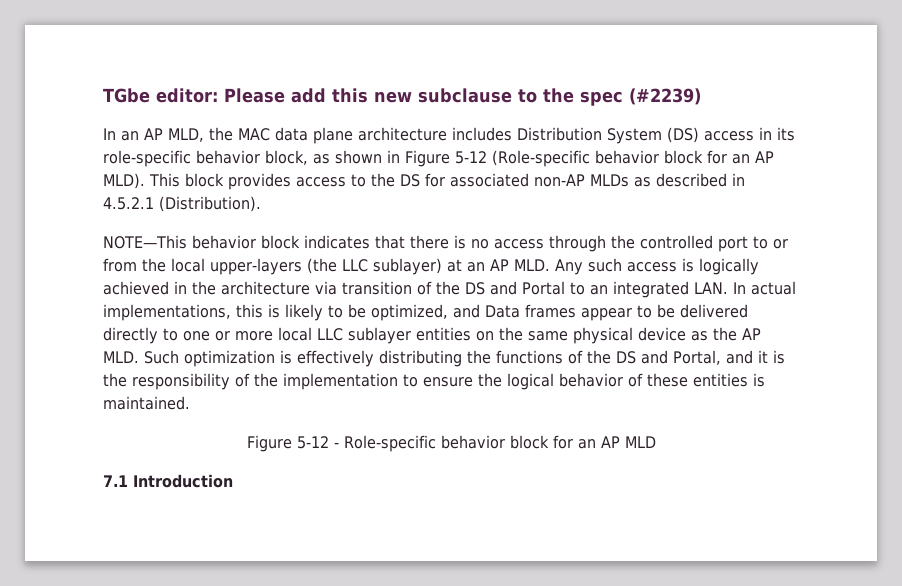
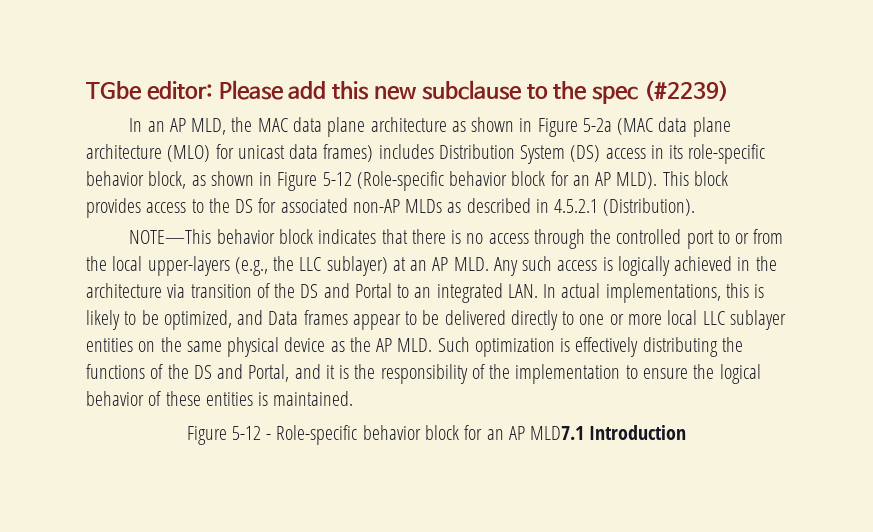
(447, 134) none -> [451,117,731,137] [86,144,374,162] as shown in Figure 5-2a (MAC data plane architecture (MLO) for unicast data frames)
[306,258,337,274] (the -> [234,256,295,276] (e.g., the
[624,436,656,448] [103,475,128,487] MLD // 7.1 -> [530,426,585,440] MLD7.1

